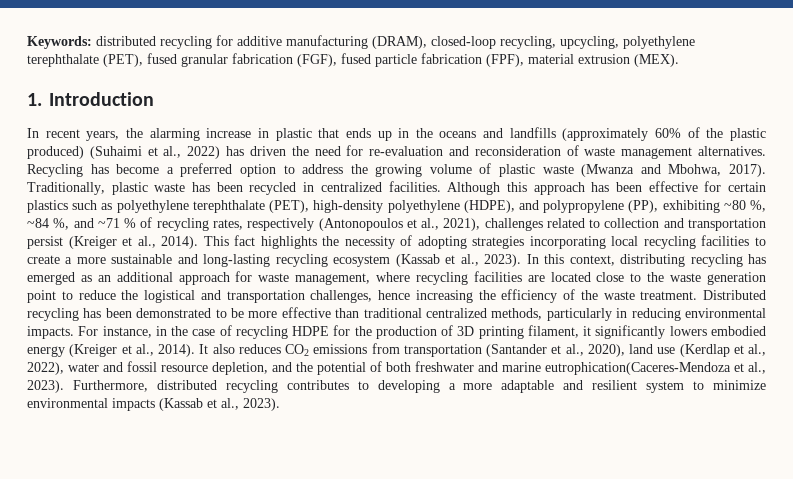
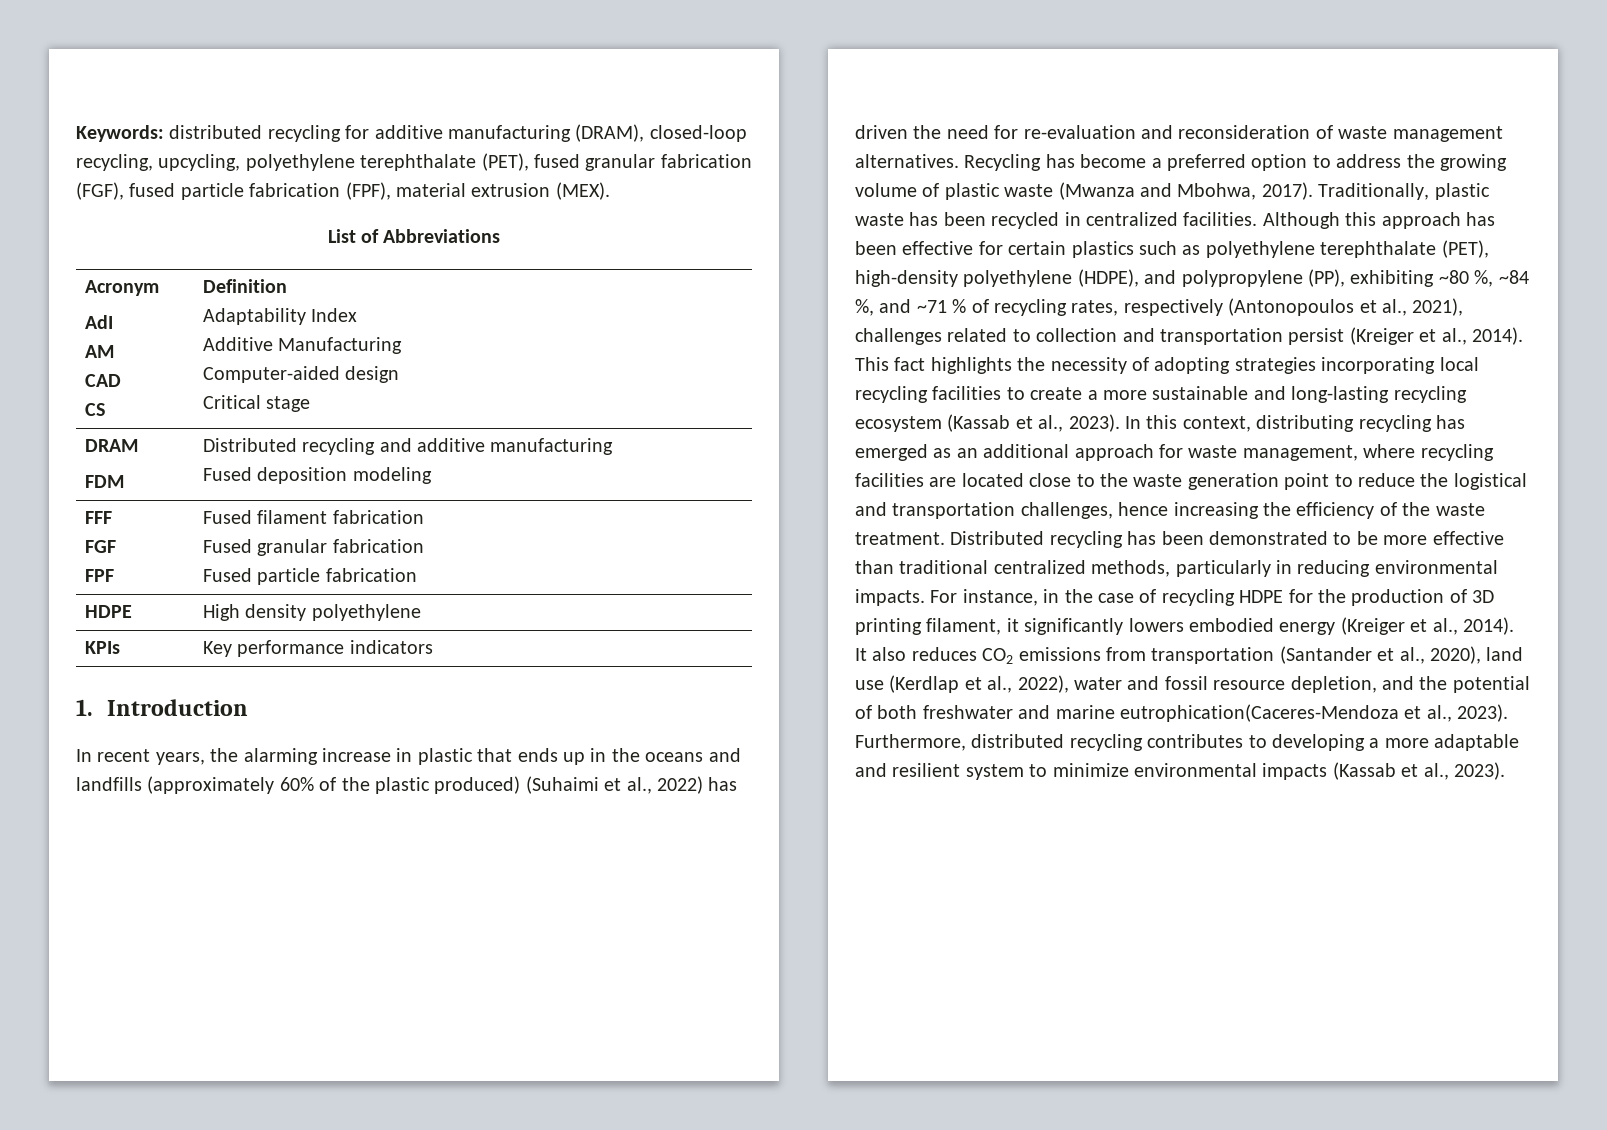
(679, 60) none -> [327,229,501,243] [84,280,159,296] [84,315,113,329] [84,345,114,358] [84,374,121,387] [84,403,105,416] [202,279,287,293] [202,308,358,325] [202,337,403,354] [202,366,400,383] [202,395,311,412] [84,439,138,452] [84,475,124,488] [202,438,614,455] [202,467,432,484] [84,511,112,524] [84,540,116,553] [84,569,114,582] [202,510,424,524] [202,539,424,556] [202,568,417,585] [84,605,132,618] [202,604,421,621] [84,641,120,654] [202,640,433,657] // List of Abbreviations // Acronym // AdI // AM // CAD // CS | Definition // Adaptability Index // Additive Manufacturing // Computer-aided design // Critical stage // DRAM // FDM | Distributed recycling and additive manufacturing // Fused deposition modeling // FFF // FGF // FPF | Fused filament fabrication // Fused granular fabrication // Fused particle fabrication // HDPE | High density polyethylene // KPIs | Key performance indicators

